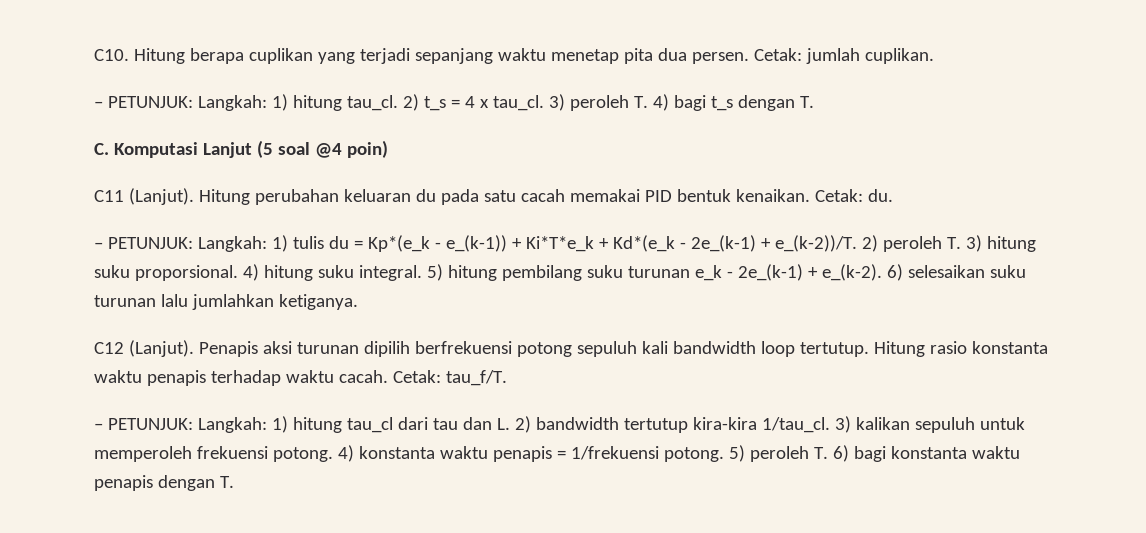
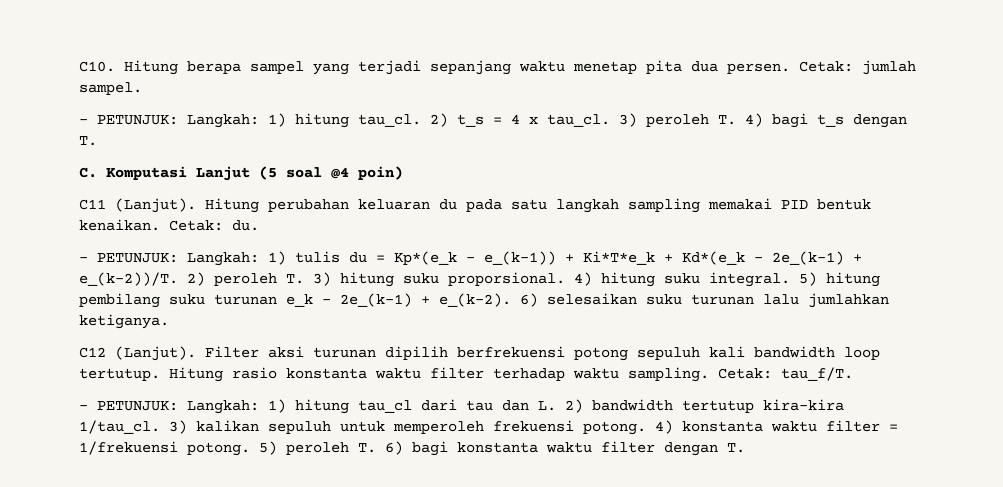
[248,48,313,64] cuplikan -> [250,61,304,74] sampel
[864,48,934,64] cuplikan. -> [79,82,142,95] sampel.
[520,189,565,202] cacah -> [556,198,700,213] langkah sampling
[198,341,258,357] Penapis -> [205,346,259,358] Filter
[146,370,206,386] penapis -> [430,367,484,379] filter
[338,370,388,383] cacah. -> [628,367,709,382] sampling.
[492,446,552,462] penapis -> [826,420,880,432] filter
[94,475,153,491] penapis -> [601,441,655,453] filter

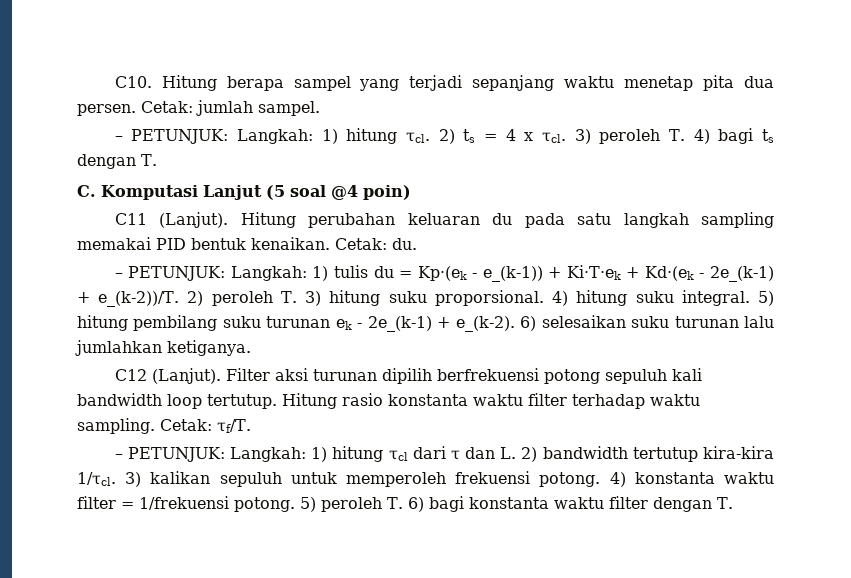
[358,113,484,127] tau_cl. 2) t_s -> [406,129,476,144] τcl. 2) ts
[547,114,610,127] tau_cl. -> [542,132,567,143] τcl.
[817,114,844,127] t_s -> [762,129,775,143] ts
[394,251,457,265] Kp*(e_k -> [417,266,467,281] Kp·(ek
[583,251,745,265] Ki*T*e_k + Kd*(e_k -> [566,265,694,281] Ki·T·ek + Kd·(ek
[286,294,313,307] e_k -> [335,319,352,330] ek
[781,367,853,381] [79,399,493,414] tau_f/T. // – PETUNJUK: Langkah: 1) hitung tau_cl dari tau -> [217,419,251,433] [114,446,460,462] τf/T. // – PETUNJUK: Langkah: 1) hitung τcl dari τ
[79,420,160,434] 1/tau_cl. -> [77,472,116,486] 1/τcl.

